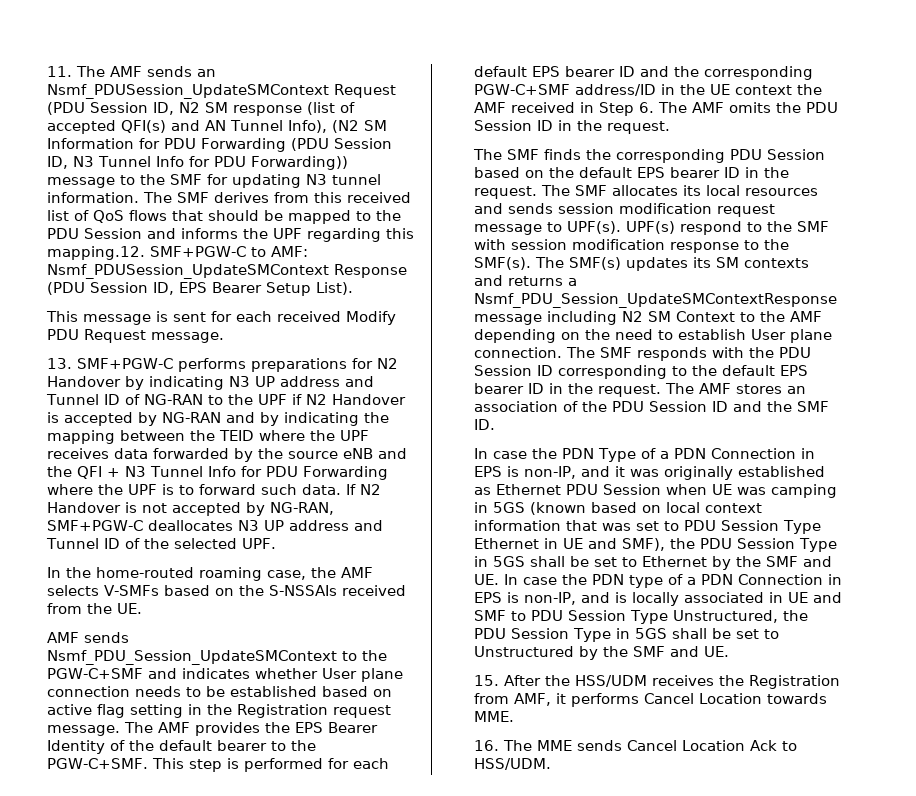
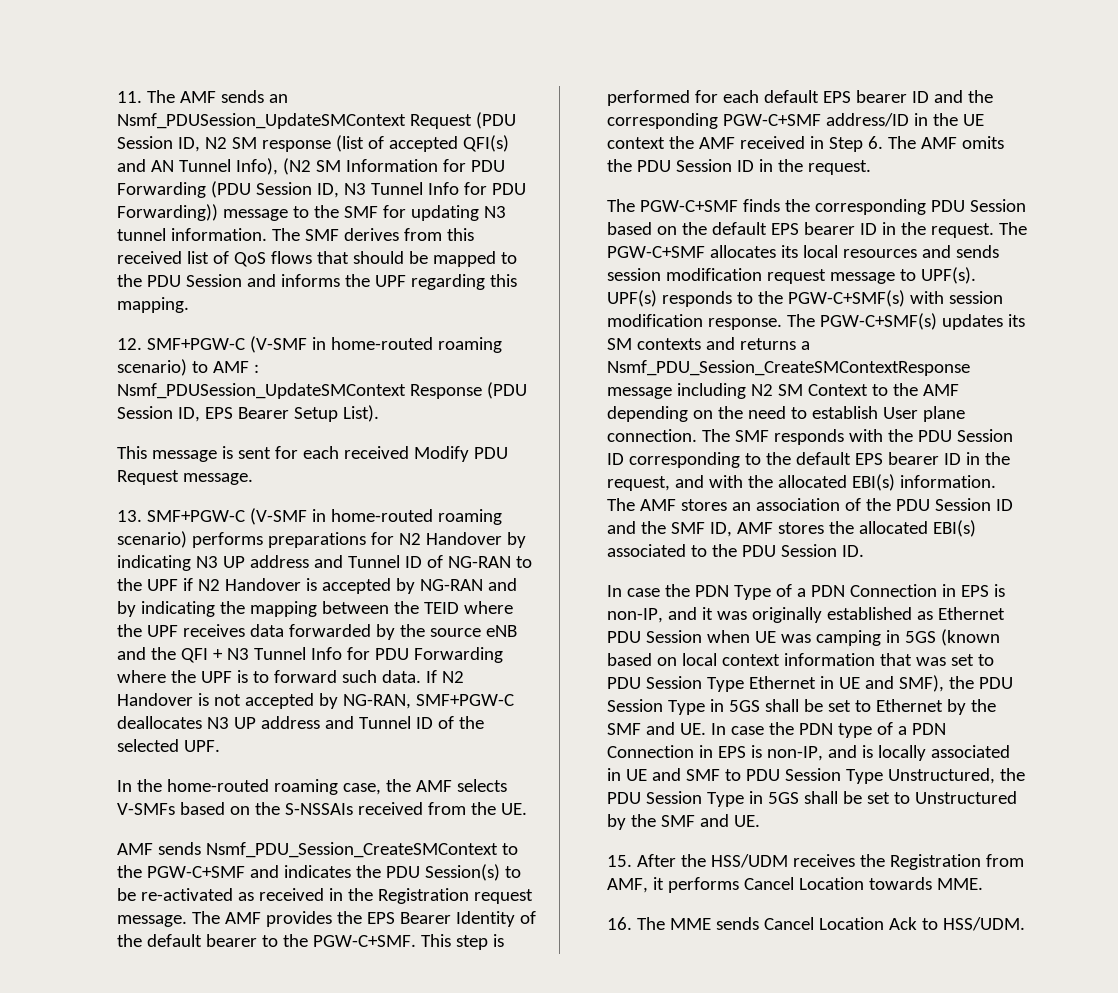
[47,246,309,260] mapping.12. SMF+PGW-C to AMF: -> [117,297,190,313] [117,336,503,353] [117,359,260,376] mapping. // 12. SMF+PGW-C (V-SMF in home-routed roaming scenario) to AMF :
(174, 363) none -> [250,508,503,525] [117,531,188,548] (V-SMF in home-routed roaming scenario)
[47,650,338,665] Nsmf_PDU_Session_UpdateSMContext -> [206,842,499,858] Nsmf_PDU_Session_CreateSMContext
[255,668,404,682] [47,686,393,697] [47,704,184,718] whether User plane connection needs to be established based on active flag setting -> [356,864,522,881] [117,888,325,901] the PDU Session(s) to be re-activated as received
[507,149,540,160] SMF -> [640,200,739,212] PGW-C+SMF
[575,185,608,196] SMF -> [607,246,706,258] PGW-C+SMF
[680,221,830,235] respond to the SMF -> [662,290,906,307] responds to the PGW-C+SMF(s)
[670,239,790,253] [474,257,622,270] response to the SMF(s). The SMF(s) -> [708,313,938,330] response. The PGW-C+SMF(s)
[474,293,838,308] Nsmf_PDU_Session_UpdateSMContextResponse -> [607,360,971,376] Nsmf_PDU_Session_CreateSMContextResponse
[598,384,662,397] request. -> [607,474,997,491] request, and with the allocated EBI(s) information.
(830, 406) none -> [710,520,977,537] [607,544,838,557] ID, AMF stores the allocated EBI(s) associated to the PDU Session

